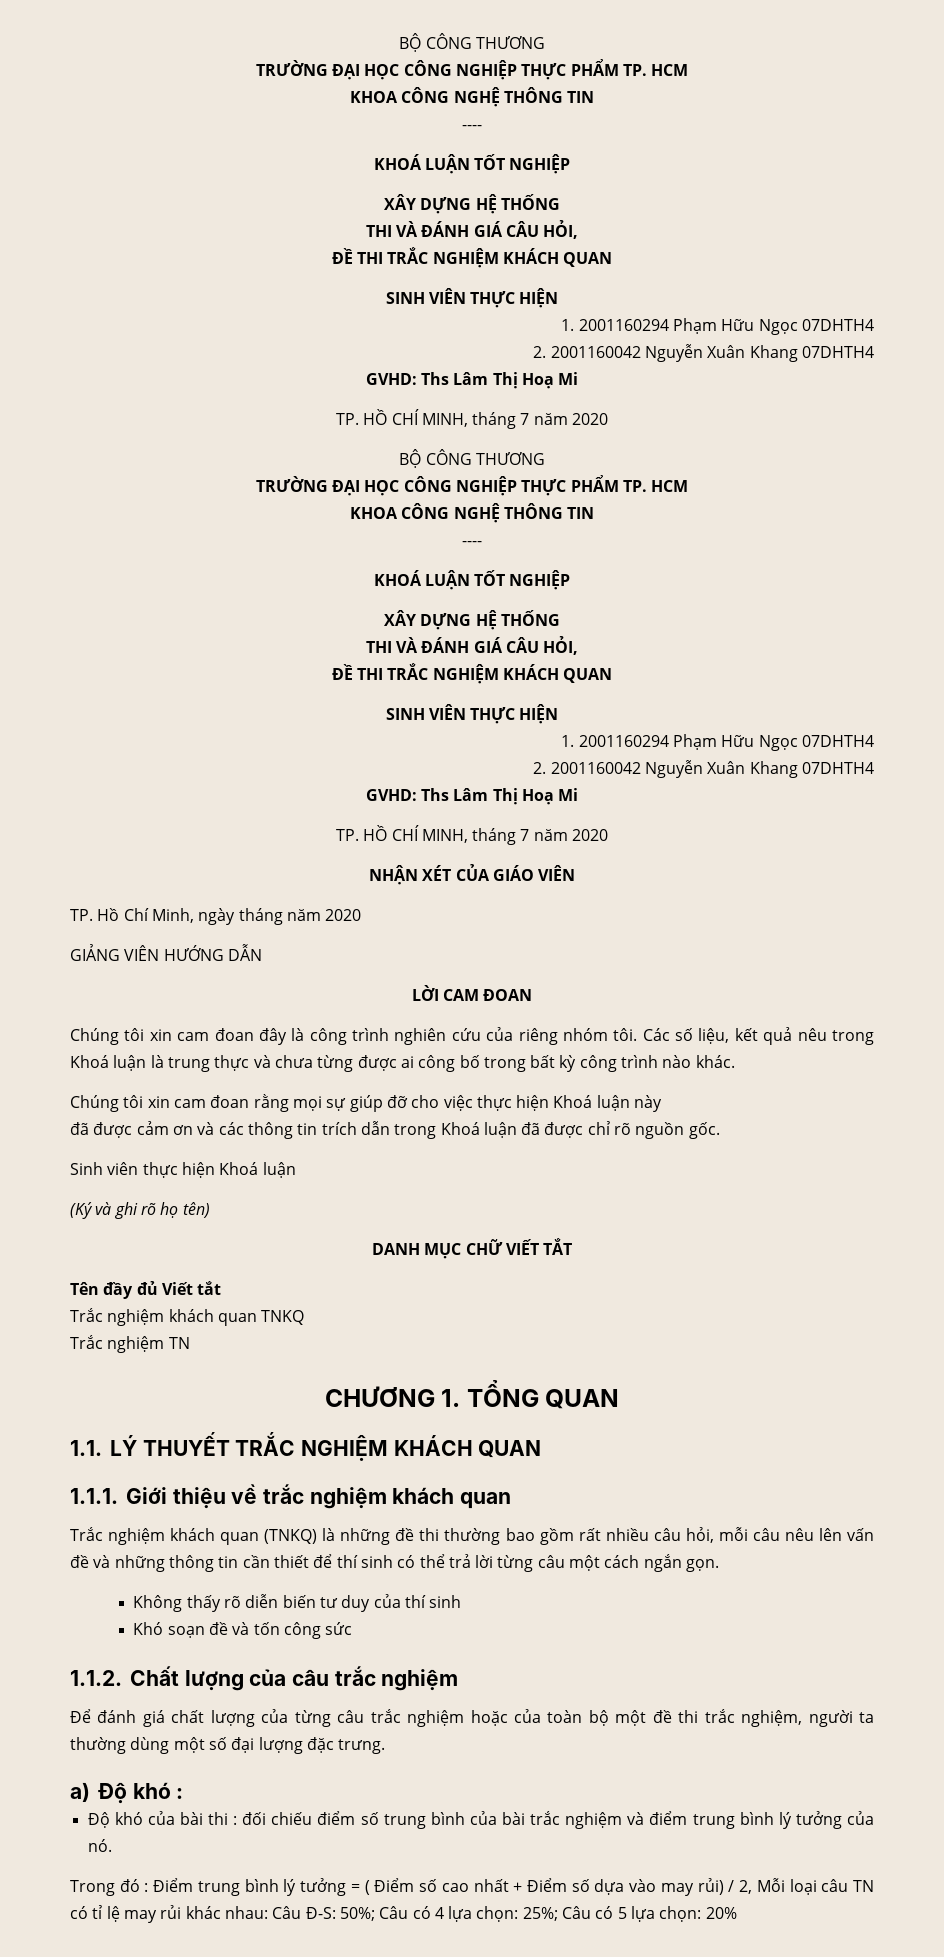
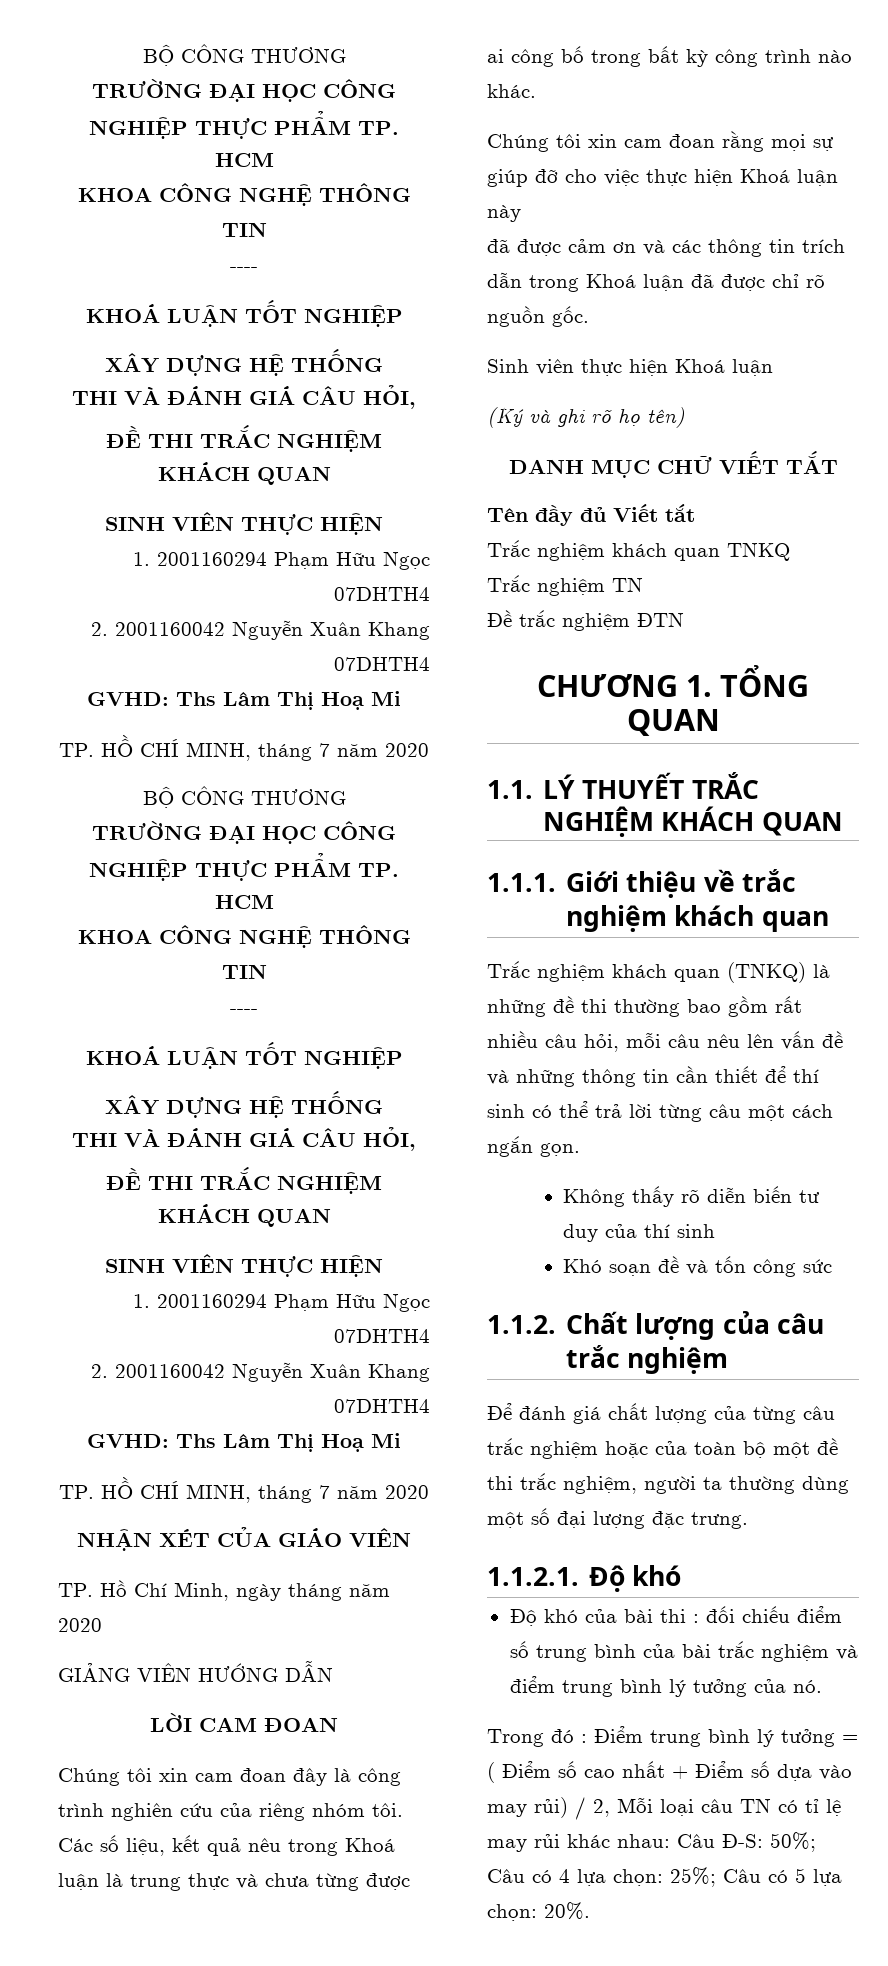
(190, 1343) none -> [487,610,684,631] // Đề trắc nghiệm ĐTN
[70,1782,184,1804] a) Độ khó : -> [487,1565,682,1592] 1.1.2.1. Độ khó
[705,1907,737,1919] 20% -> [544,1902,590,1920] 20%.

